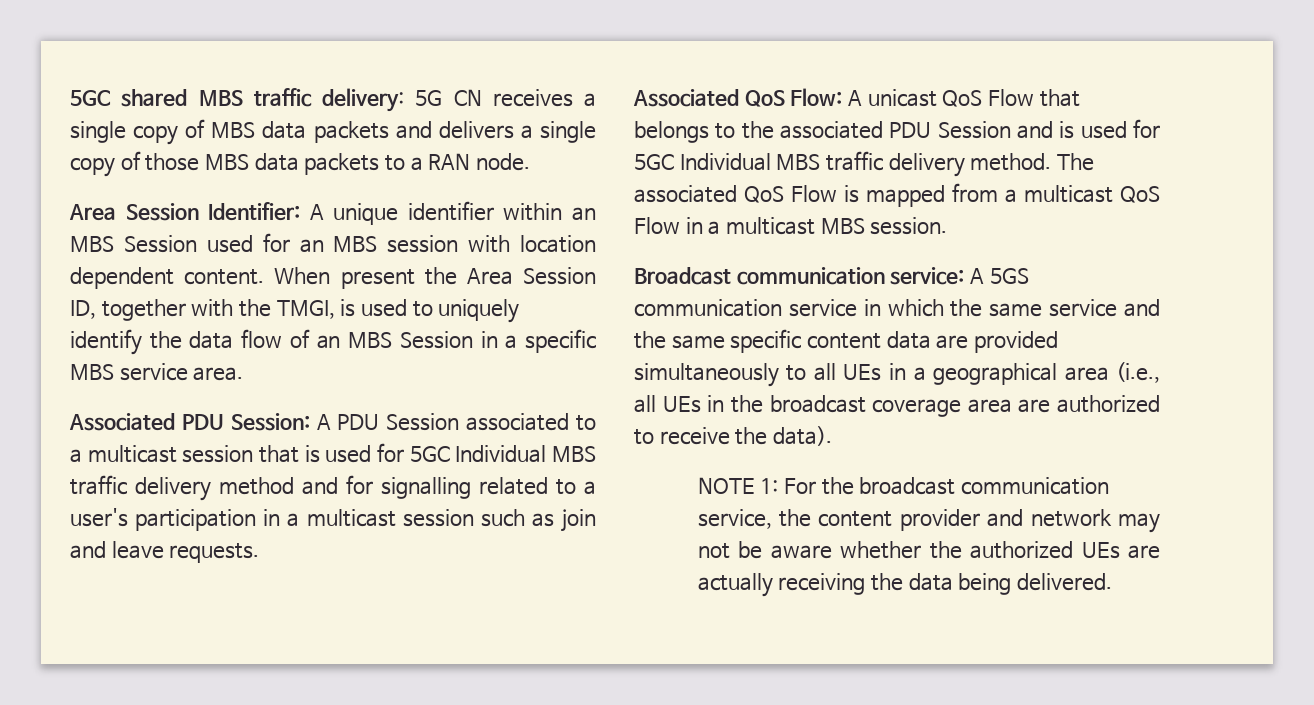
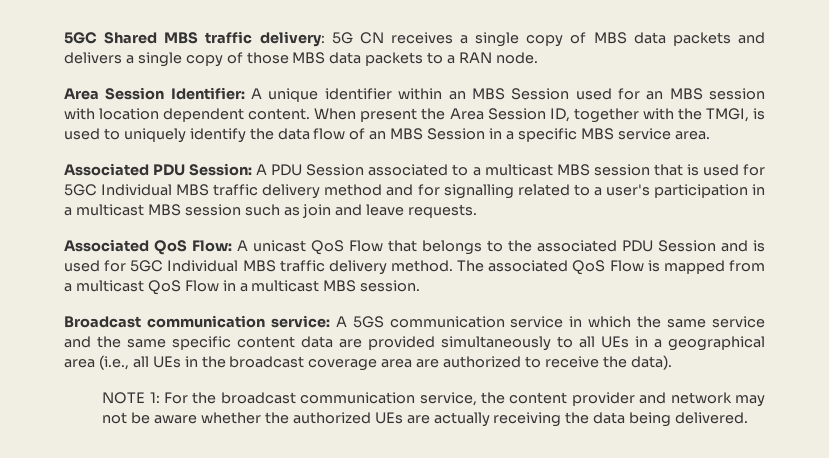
[70,89,188,107] 5GC shared -> [64,32,158,44] 5GC Shared
(177, 454) none -> [556,164,590,176] MBS
(396, 518) none -> [147,204,181,216] MBS

